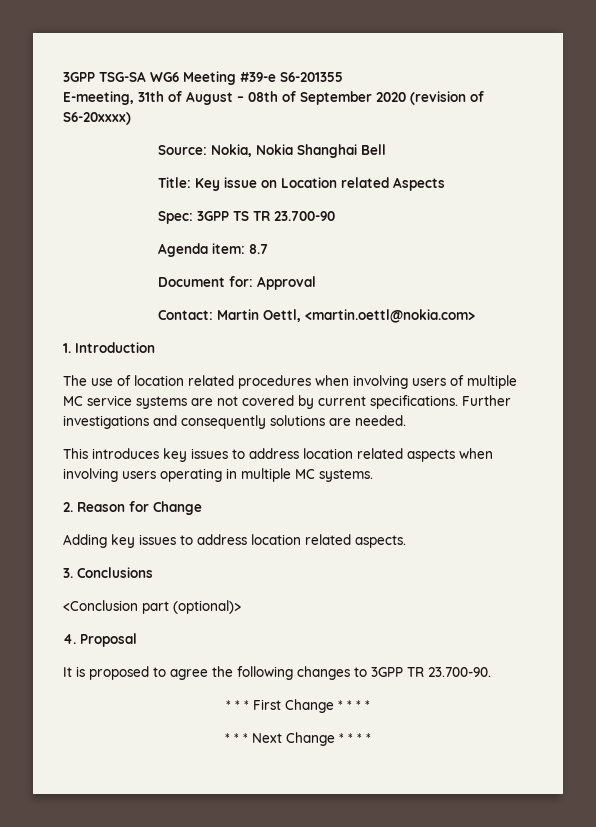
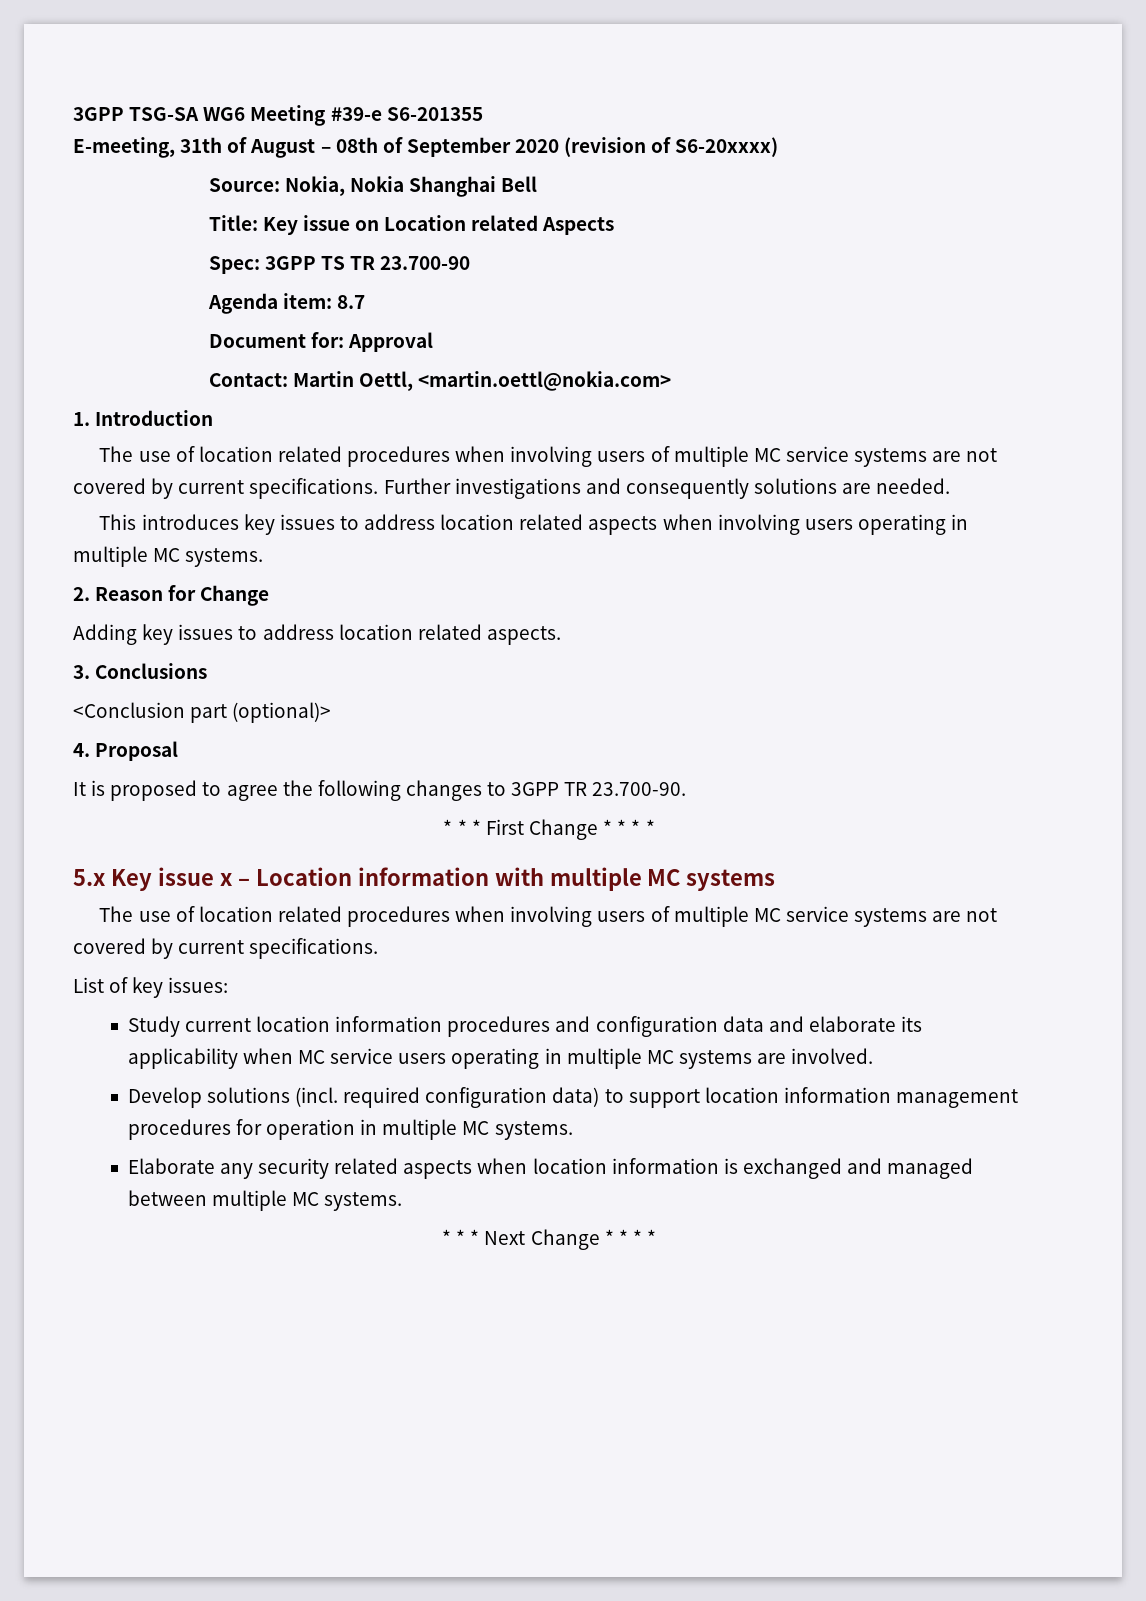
(370, 705) none -> [73,867,776,891] [99,906,998,927] [73,938,379,959] [73,977,229,998] [127,1016,923,1037] [127,1048,874,1069] [127,1087,1019,1108] [127,1119,573,1140] [127,1158,974,1179] [127,1190,403,1211] // 5.x Key issue x – Location information with multiple MC systems // The use of location related procedures when involving users of multiple MC service systems are not covered by current specifications. // List of key issues: // Study current location information procedures and configuration data and elaborate its applicability when MC service users operating in multiple MC systems are involved. // Develop solutions (incl. required configuration data) to support location information management procedures for operation in multiple MC systems. // Elaborate any security related aspects when location information is exchanged and managed between multiple MC systems.

